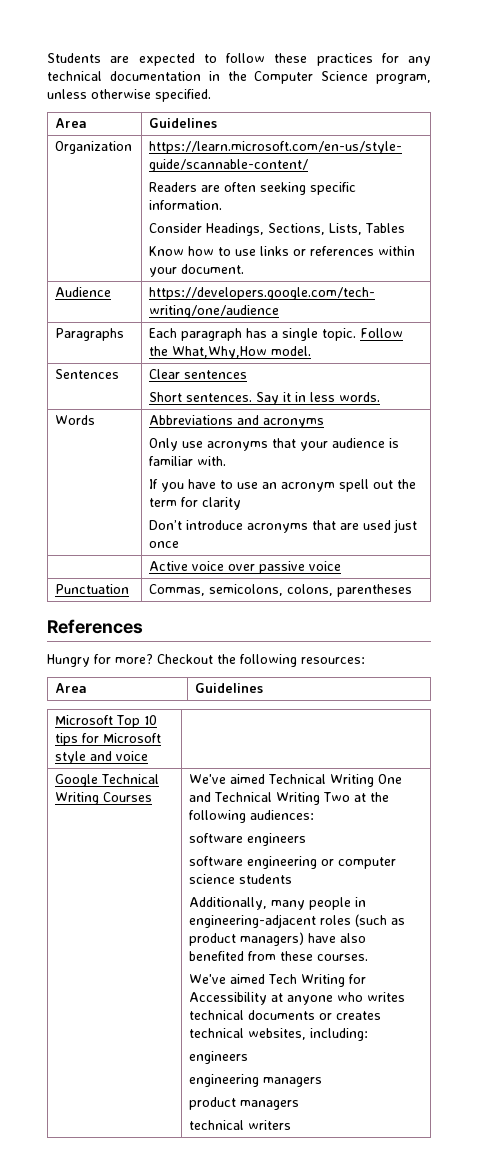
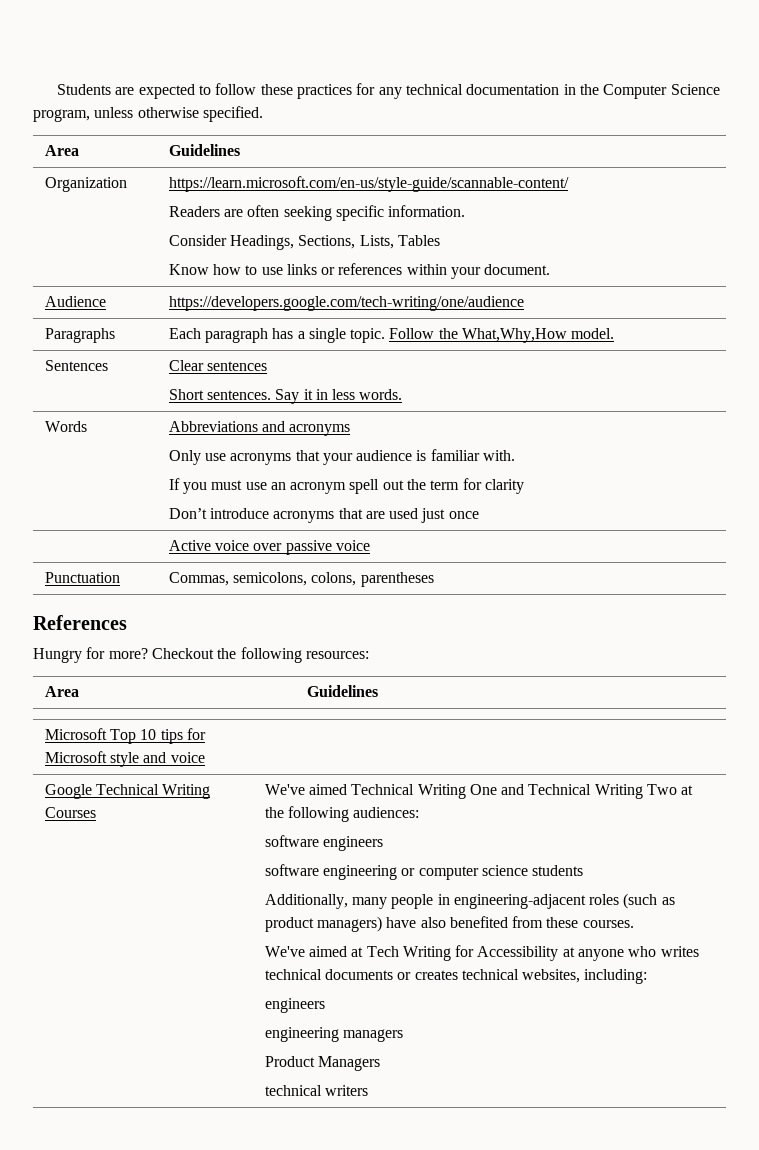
[188,479,234,489] have to -> [211,480,243,490] must
(266, 979) none -> [351,947,364,957] at
[189,1097,300,1110] product managers -> [264,1056,380,1071] Product Managers

